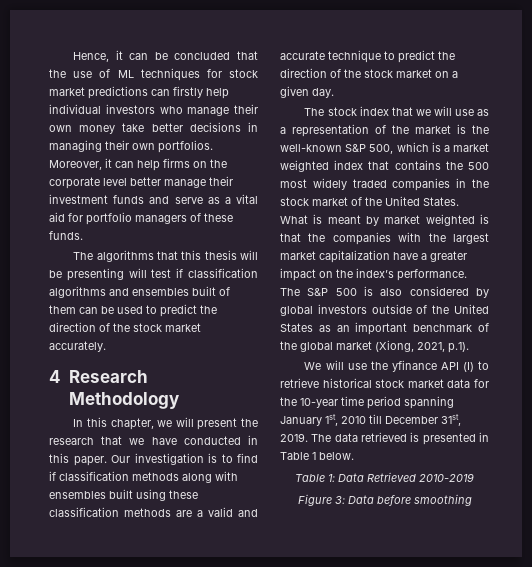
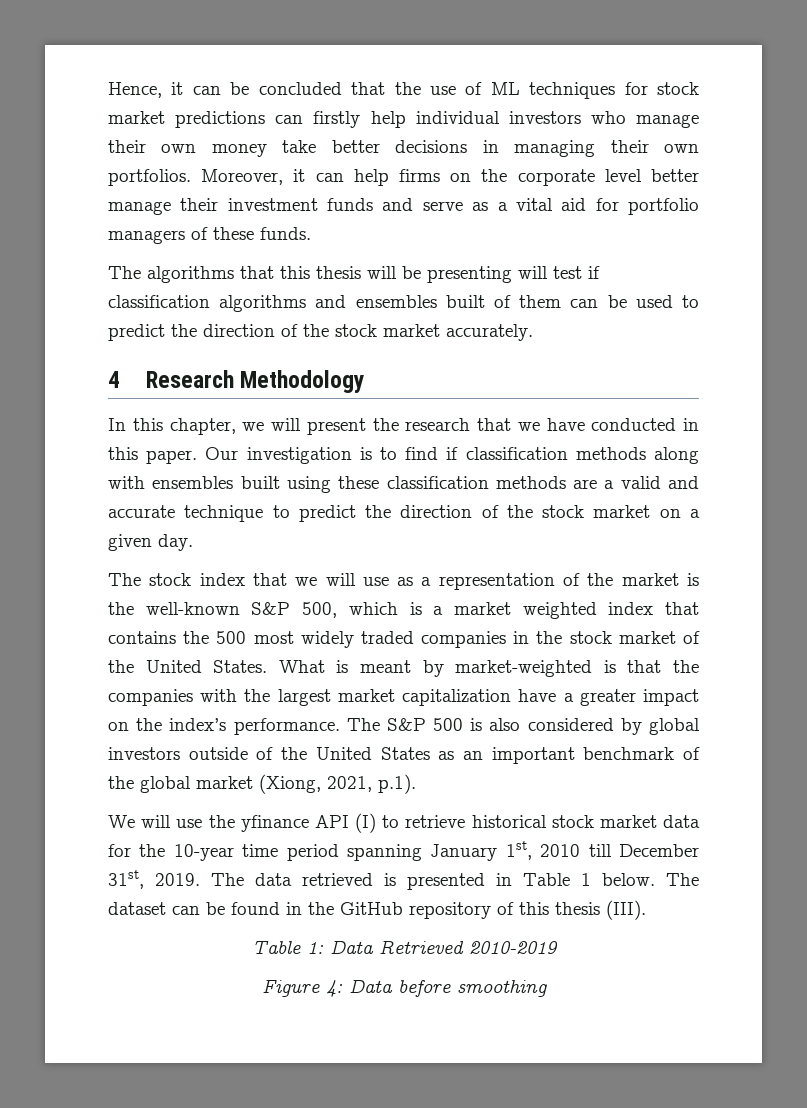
[384,214,475,226] market weighted -> [455,660,593,677] market-weighted
(354, 456) none -> [666,873,699,886] [108,900,646,920] The dataset can be found in the GitHub repository of this thesis (III).
[334,496,345,504] 3: -> [325,980,343,997] 4:

